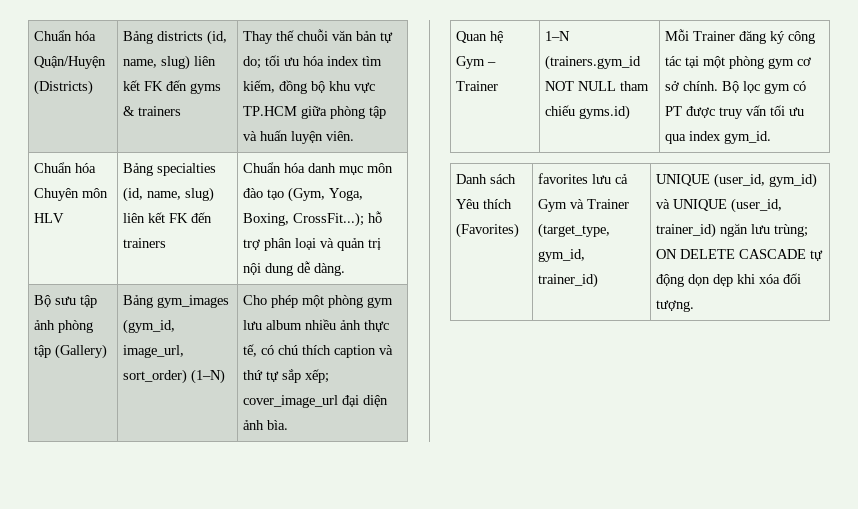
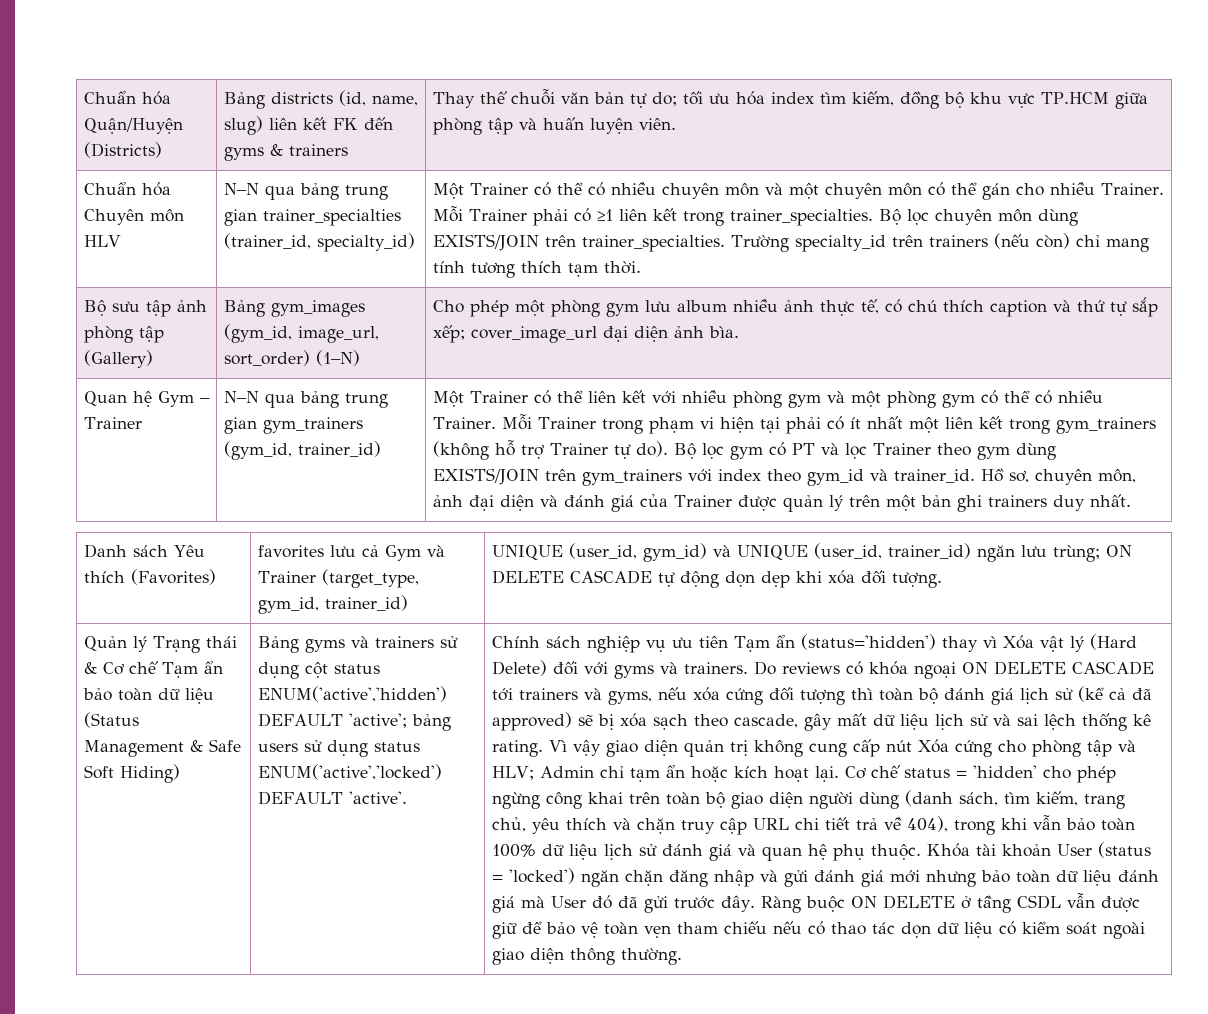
[122,163,216,176] [122,187,214,202] [122,212,212,223] [122,238,166,248] [242,162,393,175] [242,187,363,202] [242,211,382,227] [242,238,381,251] [242,261,345,276] Bảng specialties (id, name, slug) liên kết FK đến trainers | Chuẩn hóa danh mục môn đào tạo (Gym, Yoga, Boxing, CrossFit...); hỗ trợ phân loại và quản trị nội dung dễ dàng. -> [223,183,388,200] [223,209,401,226] [223,233,415,252] [432,182,1164,200] [432,206,1078,226] [432,233,1149,252] [432,261,641,278] N–N qua bảng trung gian trainer_specialties (trainer_id, specialty_id) | Một Trainer có thể có nhiều chuyên môn và một chuyên môn có thể gán cho nhiều Trainer. Mỗi Trainer phải có ≥1 liên kết trong trainer_specialties. Bộ lọc chuyên môn dùng EXISTS/JOIN trên trainer_specialties. Trường specialty_id trên trainers (nếu còn) chỉ mang tính tương thích tạm thời.
[544,31,570,41] [544,55,641,70] [544,81,649,91] [544,105,630,120] [664,29,815,44] [664,56,811,69] [664,81,718,91] 1–N (trainers.gym_id NOT NULL tham chiếu gyms.id) | Mỗi Trainer đăng ký công tác tại một phòng gym cơ sở chính. -> [223,391,388,408] [223,417,363,434] [223,441,381,460] [432,390,1103,408] [432,414,1156,434] [432,440,668,460] N–N qua bảng trung gian gym_trainers (gym_id, trainer_id) | Một Trainer có thể liên kết với nhiều phòng gym và một phòng gym có thể có nhiều Trainer. Mỗi Trainer trong phạm vi hiện tại phải có ít nhất một liên kết trong gym_trainers (không hỗ trợ Trainer tự do).
[685,105,804,119] [664,131,771,144] được truy vấn tối ưu qua index gym_id. -> [820,443,1056,460] [432,468,1136,486] [432,494,1131,512] và lọc Trainer theo gym dùng EXISTS/JOIN trên gym_trainers với index theo gym_id và trainer_id. Hồ sơ, chuyên môn, ảnh đại diện và đánh giá của Trainer được quản lý trên một bản ghi trainers duy nhất.
(694, 306) none -> [83,636,237,653] [83,661,223,678] [82,688,214,704] [83,712,139,728] [83,739,241,757] [83,764,180,783] [257,636,458,653] [257,662,380,679] [257,686,447,702] [257,713,451,731] [257,740,420,757] [257,764,442,780] [257,791,407,805] [491,634,1137,653] [491,660,1154,679] [491,686,1152,705] [491,712,1151,731] [491,739,1136,757] [491,765,1116,783] [491,790,1125,809] [491,815,1135,835] [491,842,1151,861] [491,868,1159,887] [491,893,1140,913] [491,921,1145,939] [491,948,682,965] // Quản lý Trạng thái & Cơ chế Tạm ẩn bảo toàn dữ liệu (Status Management & Safe Soft Hiding) | Bảng gyms và trainers sử dụng cột status ENUM('active','hidden') DEFAULT 'active'; bảng users sử dụng status ENUM('active','locked') DEFAULT 'active'. | Chính sách nghiệp vụ ưu tiên Tạm ẩn (status='hidden') thay vì Xóa vật lý (Hard Delete) đối với gyms và trainers. Do reviews có khóa ngoại ON DELETE CASCADE tới trainers và gyms, nếu xóa cứng đối tượng thì toàn bộ đánh giá lịch sử (kể cả đã approved) sẽ bị xóa sạch theo cascade, gây mất dữ liệu lịch sử và sai lệch thống kê rating. Vì vậy giao diện quản trị không cung cấp nút Xóa cứng cho phòng tập và HLV; Admin chỉ tạm ẩn hoặc kích hoạt lại. Cơ chế status = 'hidden' cho phép ngừng công khai trên toàn bộ giao diện người dùng (danh sách, tìm kiếm, trang chủ, yêu thích và chặn truy cập URL chi tiết trả về 404), trong khi vẫn bảo toàn 100% dữ liệu lịch sử đánh giá và quan hệ phụ thuộc. Khóa tài khoản User (status = 'locked') ngăn chặn đăng nhập và gửi đánh giá mới nhưng bảo toàn dữ liệu đánh giá mà User đó đã gửi trước đây. Ràng buộc ON DELETE ở tầng CSDL vẫn được giữ để bảo vệ toàn vẹn tham chiếu nếu có thao tác dọn dữ liệu có kiểm soát ngoài giao diện thông thường.

